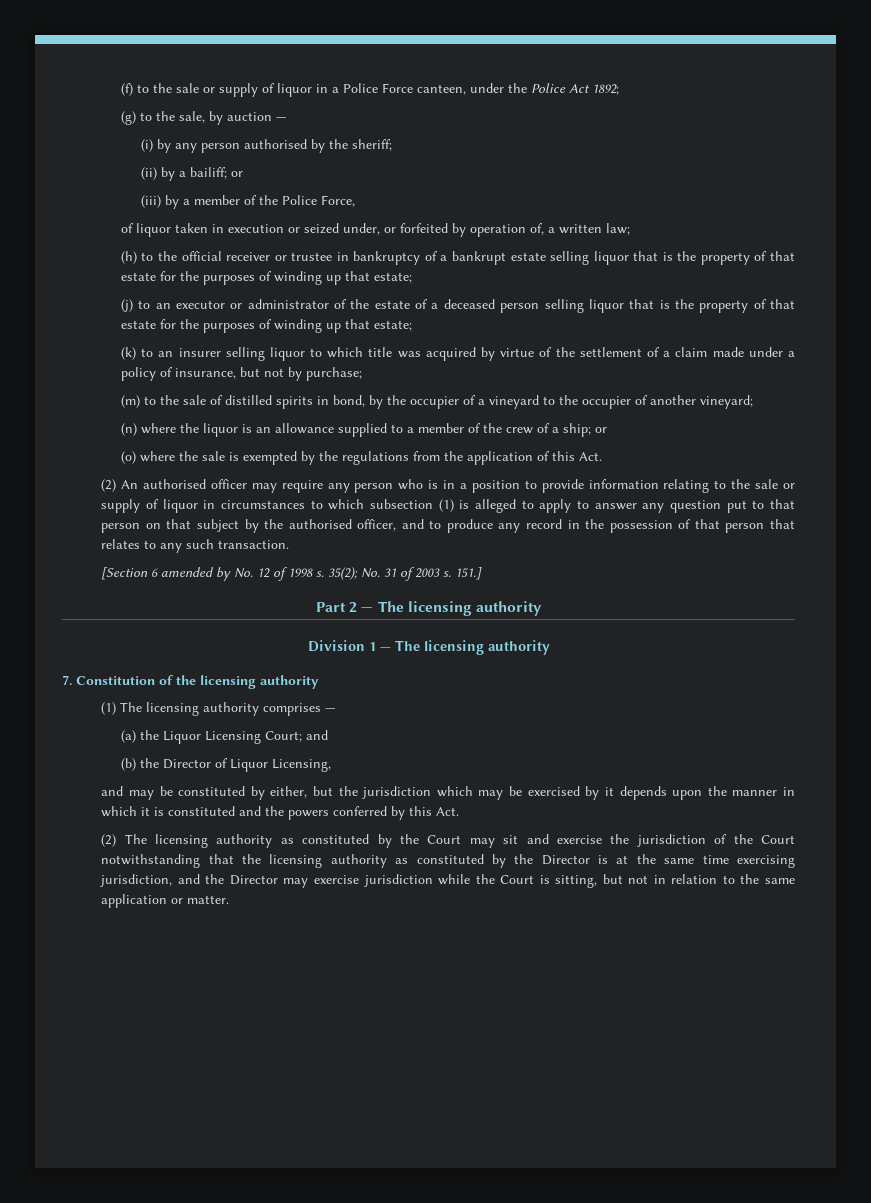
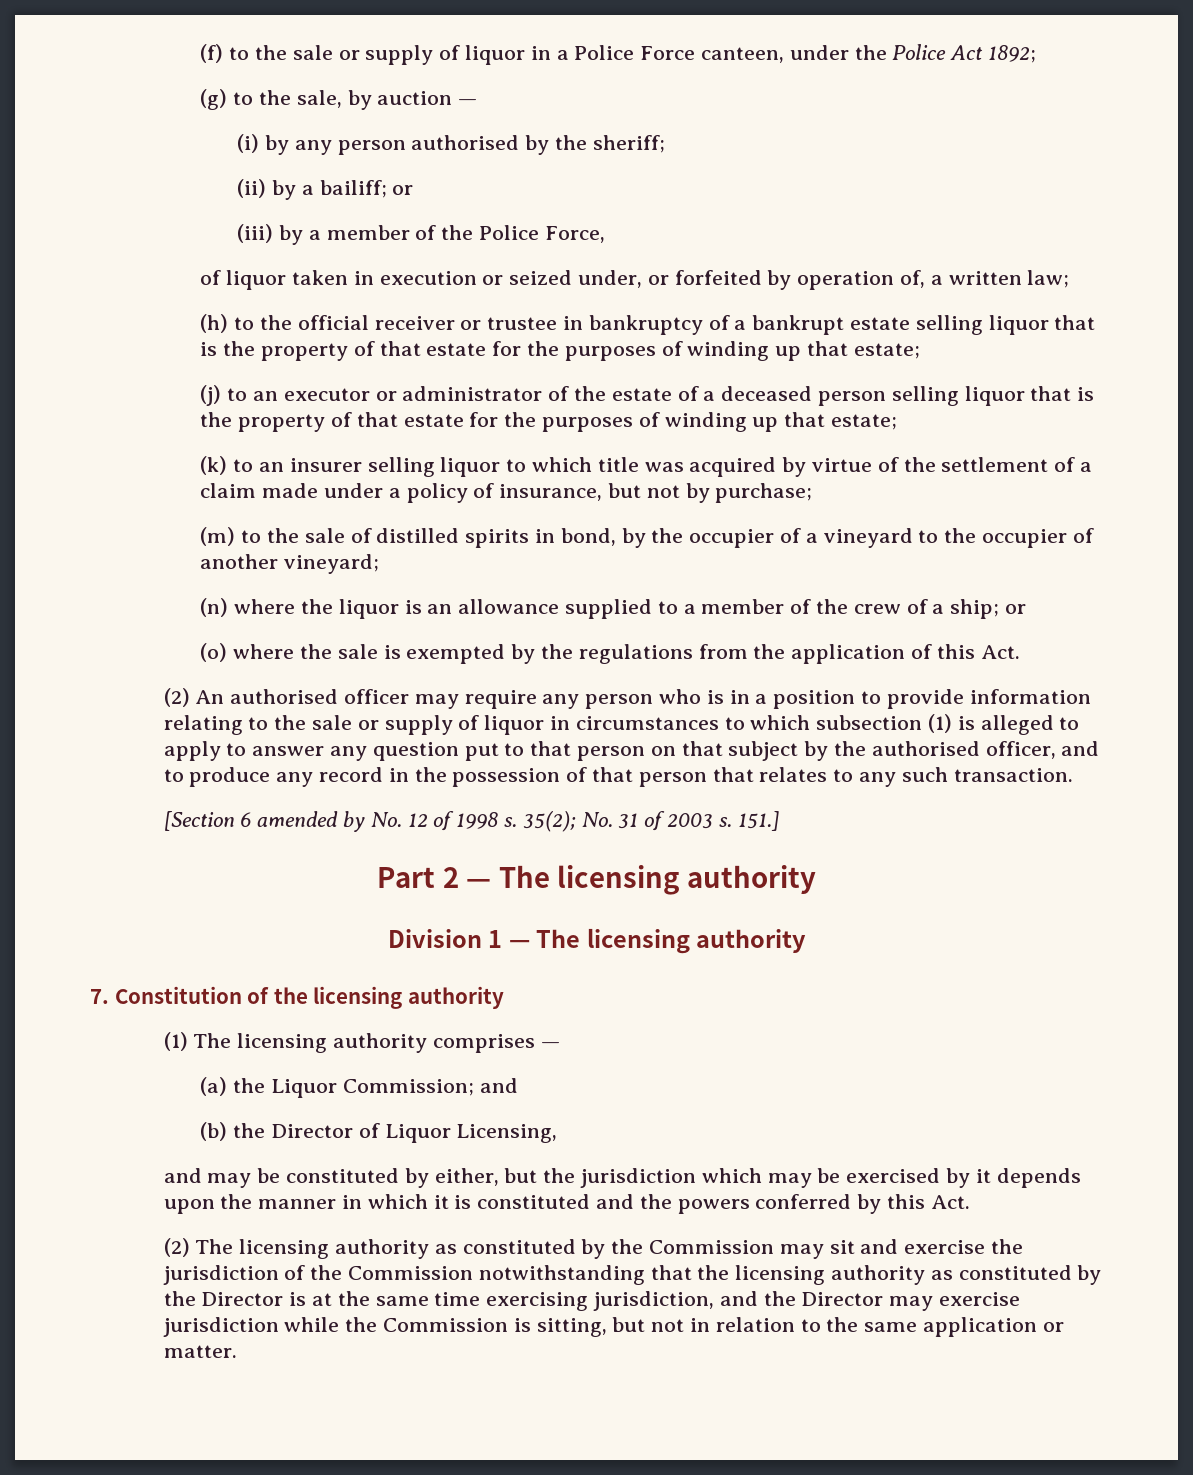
[204,731,302,744] Licensing Court; -> [342,1079,474,1096] Commission;
[427,835,462,844] Court -> [648,1240,774,1254] Commission
[761,835,796,844] Court -> [347,1266,473,1280] Commission
[500,875,535,884] Court -> [382,1318,508,1332] Commission

